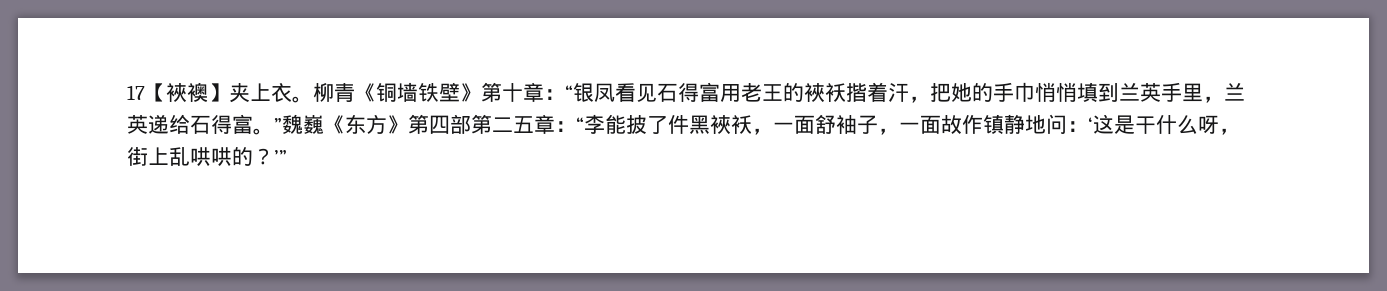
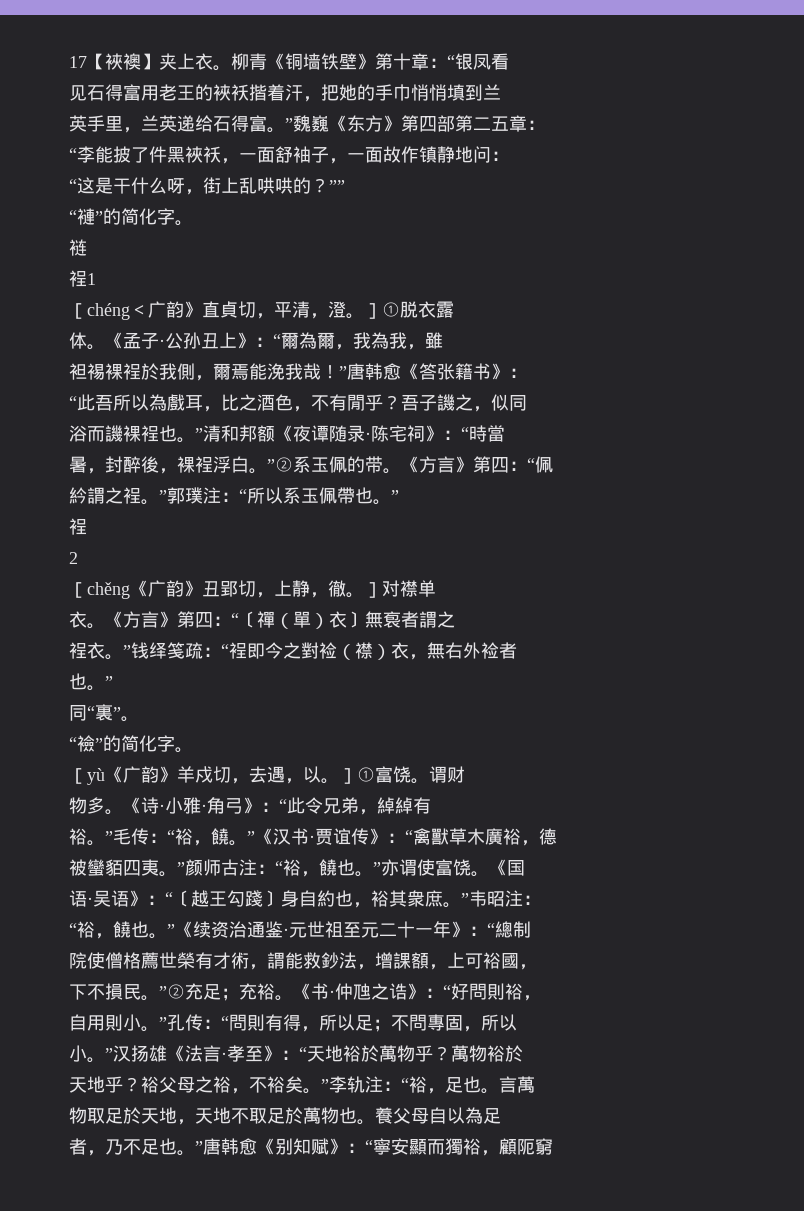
(636, 92) none -> (509, 61) //
(1140, 92) none -> (501, 92) //
(576, 126) none -> (545, 125) //
[1088,117,1093,132] ‘ -> [69,179,77,192] // “
[274,150,287,164] ’” -> [329,180,345,192] [69,208,193,226] [69,239,87,256] [69,270,96,287] [69,301,454,320] [69,332,443,350] [69,363,527,381] [69,394,527,412] [69,425,505,443] [69,456,553,474] [69,487,399,505] [69,518,87,535] [69,552,78,564] [69,580,436,599] [69,611,455,629] [69,642,517,660] [69,673,113,691] [69,704,139,722] [69,735,193,753] [69,766,465,785] [69,797,431,815] [69,828,557,846] [69,859,525,877] [69,890,541,908] [69,921,531,939] [69,952,537,970] [69,983,541,1001] [69,1014,517,1032] [69,1045,523,1063] [69,1076,535,1094] [69,1107,501,1125] [69,1138,553,1156] ”” // “褳”的简化字。 // 裢 // 裎1 // ［chéng＜广韵》直貞切，平清，澄。］①脱衣露 // 体。《孟子·公孙丑上》：“爾為爾，我為我，雖 // 袒裼裸裎於我側，爾焉能浼我哉！”唐韩愈《答张籍书》： // “此吾所以為戲耳，比之酒色，不有閒乎？吾子譏之，似同 // 浴而譏裸裎也。”清和邦额《夜谭随录·陈宅祠》：“時當 // 暑，封醉後，裸裎浮白。”②系玉佩的带。《方言》第四：“佩 // 紟謂之裎。”郭璞注：“所以系玉佩帶也。” // 裎 // 2 // ［chěng《广韵》丑郢切，上静，徹。］对襟单 // 衣。《方言》第四：“〔禪（單）衣〕無袌者謂之 // 裎衣。”钱绎笺疏：“裎即今之對裣（襟）衣，無右外裣者 // 也。” // 同“裏”。 // “襝”的简化字。 // ［yù《广韵》羊戍切，去遇，以。］①富饶。谓财 // 物多。《诗·小雅·角弓》：“此令兄弟，綽綽有 // 裕。”毛传：“裕，饒。”《汉书·贾谊传》：“禽獸草木廣裕，德 // 被蠻貊四夷。”颜师古注：“裕，饒也。”亦谓使富饶。《国 // 语·吴语》：“〔越王勾踐〕身自約也，裕其衆庶。”韦昭注： // “裕，饒也。”《续资治通鉴·元世祖至元二十一年》：“總制 // 院使僧格薦世榮有才術，謂能救鈔法，增課額，上可裕國， // 下不損民。”②充足；充裕。《书·仲虺之诰》：“好問則裕， // 自用則小。”孔传：“問則有得，所以足；不問專固，所以 // 小。”汉扬雄《法言·孝至》：“天地裕於萬物乎？萬物裕於 // 天地乎？裕父母之裕，不裕矣。”李轨注：“裕，足也。言萬 // 物取足於天地，天地不取足於萬物也。養父母自以為足 // 者，乃不足也。”唐韩愈《别知赋》：“寧安顯而獨裕，顧阨窮

